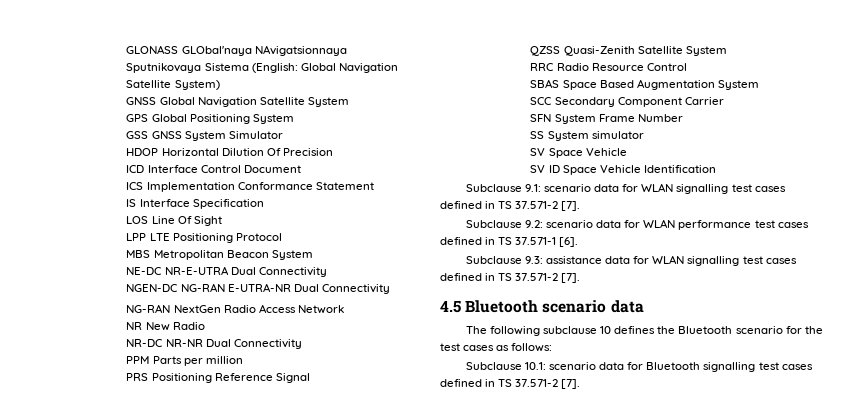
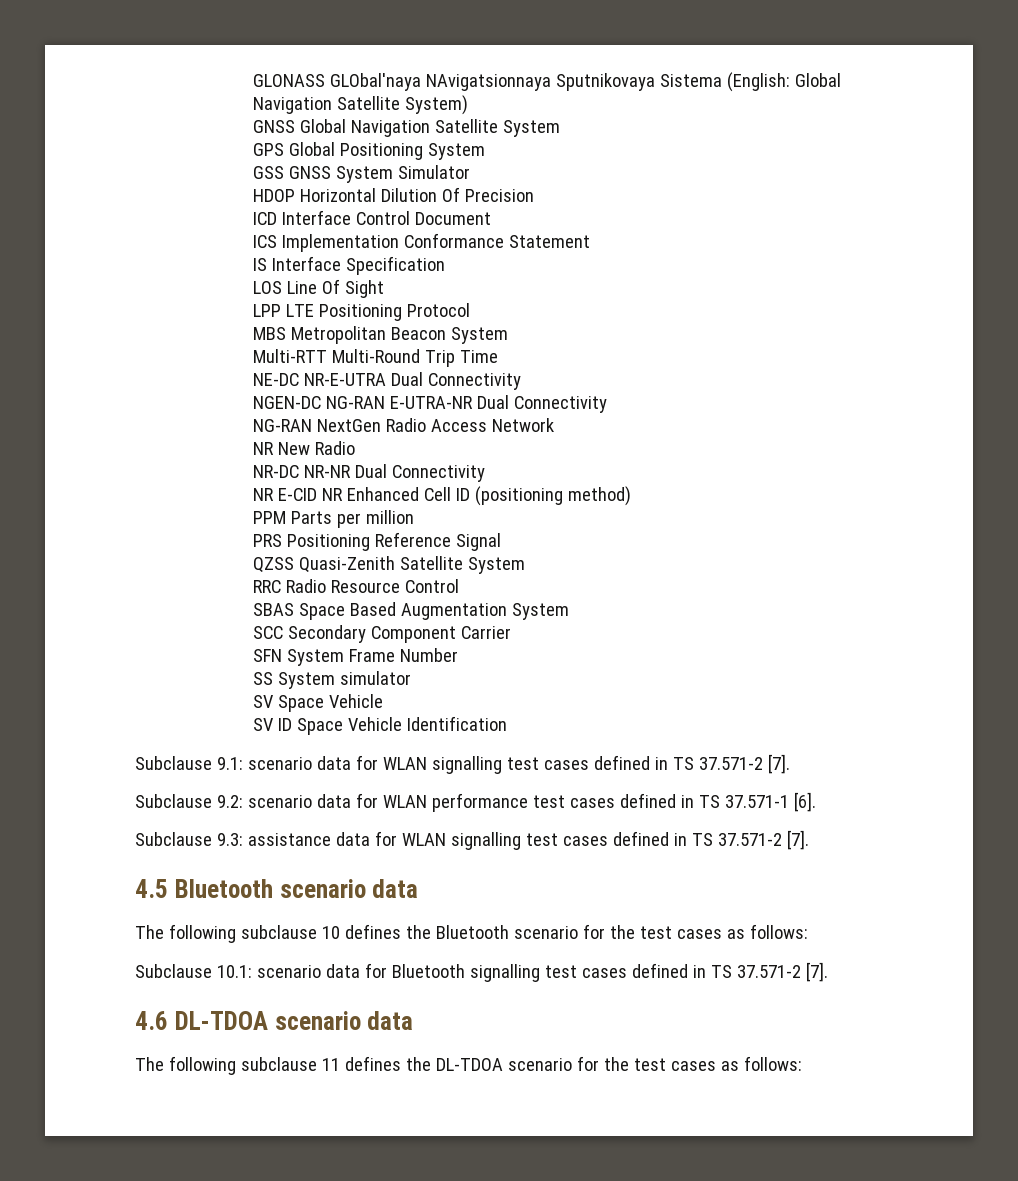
(313, 255) none -> [252,349,498,367] // Multi-RTT Multi-Round Trip Time
(302, 344) none -> [252,486,631,506] // NR E-CID NR Enhanced Cell ID (positioning method)
(581, 384) none -> [135,1011,414,1030] [135,1056,802,1075] // 4.6 DL-TDOA scenario data // The following subclause 11 defines the DL-TDOA scenario for the test cases as follows:

